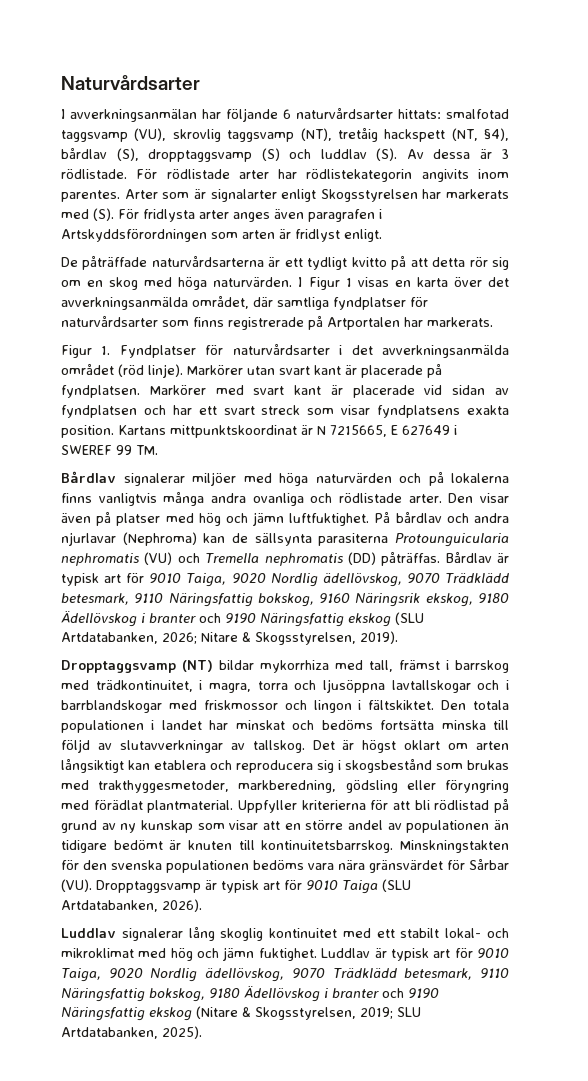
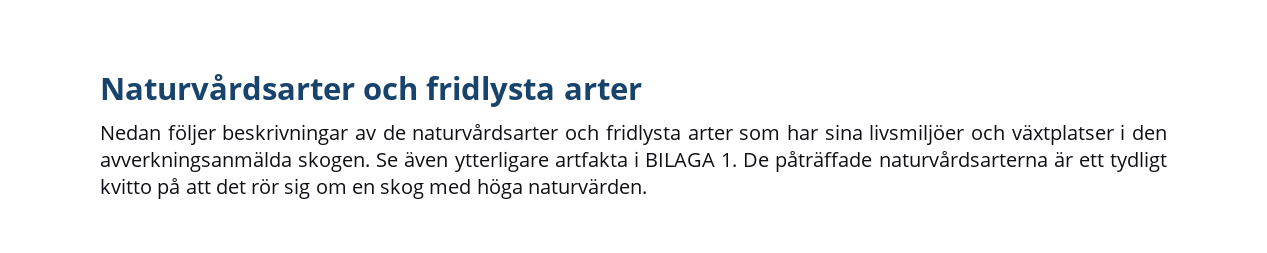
[61,107,509,122] [61,127,509,142] [61,147,509,162] [61,168,509,182] [61,189,509,202] [61,208,382,222] [61,228,382,242] // I avverkningsanmälan har följande 6 naturvårdsarter hittats: smalfotad taggsvamp (VU), skrovlig taggsvamp (NT), tretåig hackspett (NT, §4), bårdlav (S), dropptaggsvamp (S) och luddlav (S). Av dessa är 3 rödlistade. För rödlistade arter har rödlistekategorin angivits inom parentes. Arter som är signalarter enligt Skogsstyrelsen har markerats med (S). För fridlysta arter anges även paragrafen i Artskyddsförordningen som arten är fridlyst enligt. // -> [363,76,642,107] [100,124,1167,145] [100,151,738,172] och fridlysta arter // Nedan följer beskrivningar av de naturvårdsarter och fridlysta arter som har sina livsmiljöer och växtplatser i den avverkningsanmälda skogen. Se även ytterligare artfakta i BILAGA 1.
[432,257,466,267] detta -> [215,179,246,194] det
[298,276,510,290] [61,295,428,310] [61,315,493,330] [61,343,509,358] [61,363,442,378] [61,384,509,398] [61,405,510,418] [61,425,457,438] [61,445,158,455] [61,471,509,486] [61,491,509,506] [61,511,510,526] [61,532,509,547] [61,551,509,566] [61,572,510,587] [61,592,509,607] [61,610,424,627] [61,631,398,645] [61,660,509,673] [61,679,509,693] [61,700,509,713] [61,719,510,733] [61,739,509,753] [61,758,509,773] [61,779,509,793] [61,798,510,813] [61,819,509,833] [61,839,509,853] [61,858,509,873] [61,879,411,894] [61,899,202,912] [61,926,509,941] [61,947,510,961] [61,967,509,982] [61,985,439,1002] [61,1006,421,1021] [61,1026,202,1039] I Figur 1 visas en karta över det avverkningsanmälda området, där samtliga fyndplatser för naturvårdsarter som finns registrerade på Artportalen har markerats. // Figur 1. Fyndplatser för naturvårdsarter i det avverkningsanmälda området (röd linje). Markörer utan svart kant är placerade på fyndplatsen. Markörer med svart kant är placerade vid sidan av fyndplatsen och har ett svart streck som visar fyndplatsens exakta position. Kartans mittpunktskoordinat är N 7215665, E 627649 i SWEREF 99 TM. // Bårdlav signalerar miljöer med höga naturvärden och på lokalerna finns vanligtvis många andra ovanliga och rödlistade arter. Den visar även på platser med hög och jämn luftfuktighet. På bårdlav och andra njurlavar (Nephroma) kan de sällsynta parasiterna Protounguicularia nephromatis (VU) och Tremella nephromatis (DD) påträffas. Bårdlav är typisk art för 9010 Taiga, 9020 Nordlig ädellövskog, 9070 Trädklädd betesmark, 9110 Näringsfattig bokskog, 9160 Näringsrik ekskog, 9180 Ädellövskog i branter och 9190 Näringsfattig ekskog (SLU Artdatabanken, 2026; Nitare & Skogsstyrelsen, 2019). // Dropptaggsvamp (NT) bildar mykorrhiza med tall, främst i barrskog med trädkontinuitet, i magra, torra och ljusöppna lavtallskogar och i barrblandskogar med friskmossor och lingon i fältskiktet. Den totala populationen i landet har minskat och bedöms fortsätta minska till följd av slutavverkningar av tallskog. Det är högst oklart om arten långsiktigt kan etablera och reproducera sig i skogsbestånd som brukas med trakthyggesmetoder, markberedning, gödsling eller föryngring med förädlat plantmaterial. Uppfyller kriterierna för att bli rödlistad på grund av ny kunskap som visar att en större andel av populationen än tidigare bedömt är knuten till kontinuitetsbarrskog. Minskningstakten för den svenska populationen bedöms vara nära gränsvärdet för Sårbar (VU). Dropptaggsvamp är typisk art för 9010 Taiga (SLU Artdatabanken, 2026). // Luddlav signalerar lång skoglig kontinuitet med ett stabilt lokal- och mikroklimat med hög och jämn fuktighet. Luddlav är typisk art för 9010 Taiga, 9020 Nordlig ädellövskog, 9070 Trädklädd betesmark, 9110 Näringsfattig bokskog, 9180 Ädellövskog i branter och 9190 Näringsfattig ekskog (Nitare & Skogsstyrelsen, 2019; SLU Artdatabanken, 2025). -> (647, 186) none

